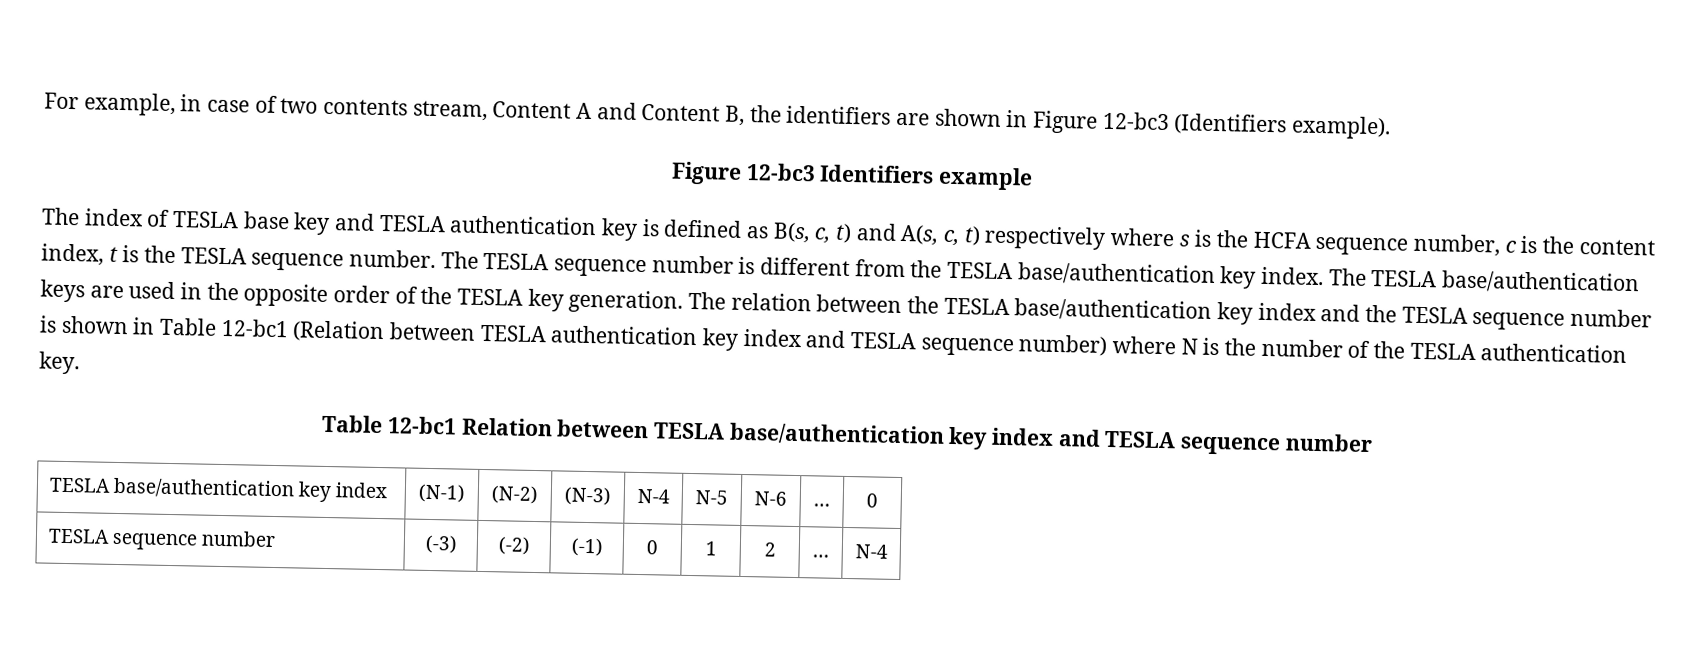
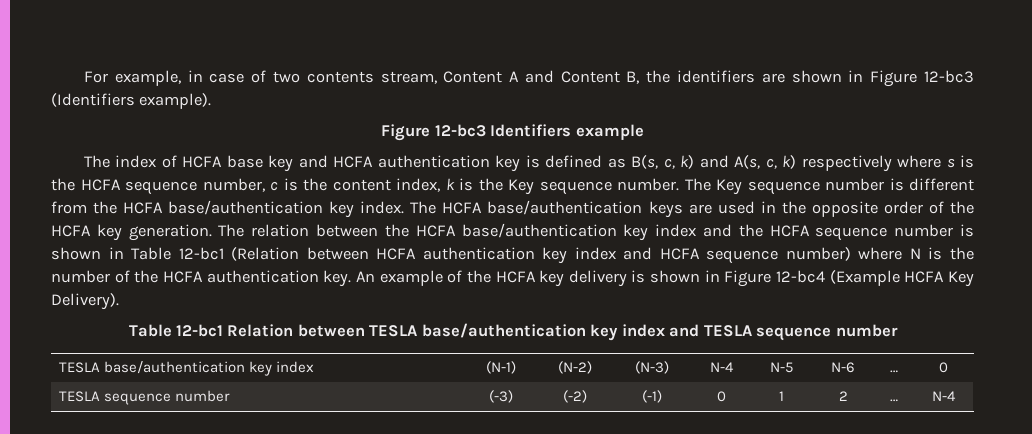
[172,211,240,229] TESLA -> [182,156,223,168] HCFA
[378,214,446,233] TESLA -> [333,156,374,168] HCFA
[835,223,853,244] t) -> [680,155,695,169] k)
[963,226,981,246] t) -> [782,155,797,169] k)
[108,245,247,265] t is the TESLA -> [445,178,534,195] k is the Key
[483,252,550,271] TESLA -> [716,179,742,195] Key
[947,261,1014,280] TESLA -> [123,202,164,214] HCFA
[1371,270,1438,288] TESLA -> [442,202,483,214] HCFA
[457,288,524,306] TESLA -> [51,225,91,237] HCFA
[943,297,1010,316] TESLA -> [415,225,456,237] HCFA
[1401,306,1468,324] TESLA -> [769,225,810,237] HCFA
[479,324,547,343] TESLA -> [376,248,417,260] HCFA
[850,332,918,350] TESLA -> [659,248,700,260] HCFA
[1409,342,1476,361] TESLA -> [162,271,203,283] HCFA
(80, 363) none -> [355,270,974,287] [51,293,119,310] An example of the HCFA key delivery is shown in Figure 12-bc4 (Example HCFA Key Delivery).

